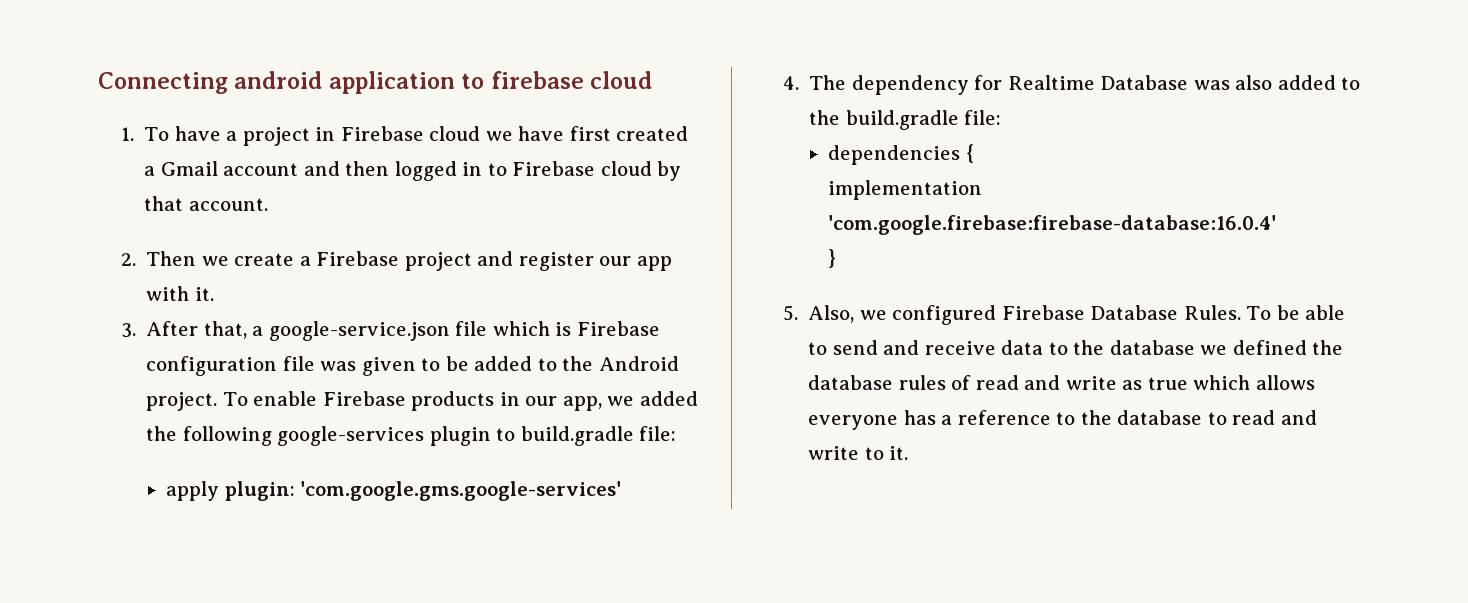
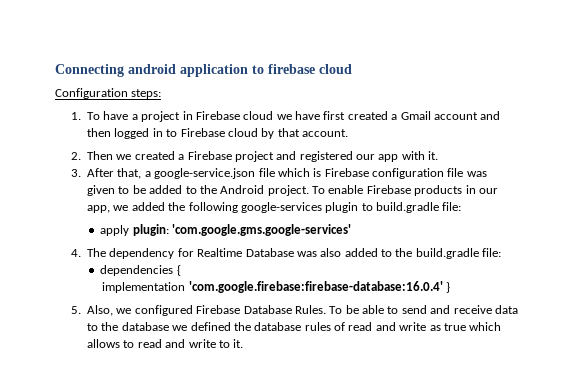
(653, 80) none -> [55,88,162,99] // Configuration steps:
[234,253,295,266] create -> [134,151,175,160] created
[518,252,594,271] register -> [299,151,353,162] registered
(1277, 225) // -> (443, 287) none
[808,410,1203,430] everyone has a reference to the database -> (121, 343) none

